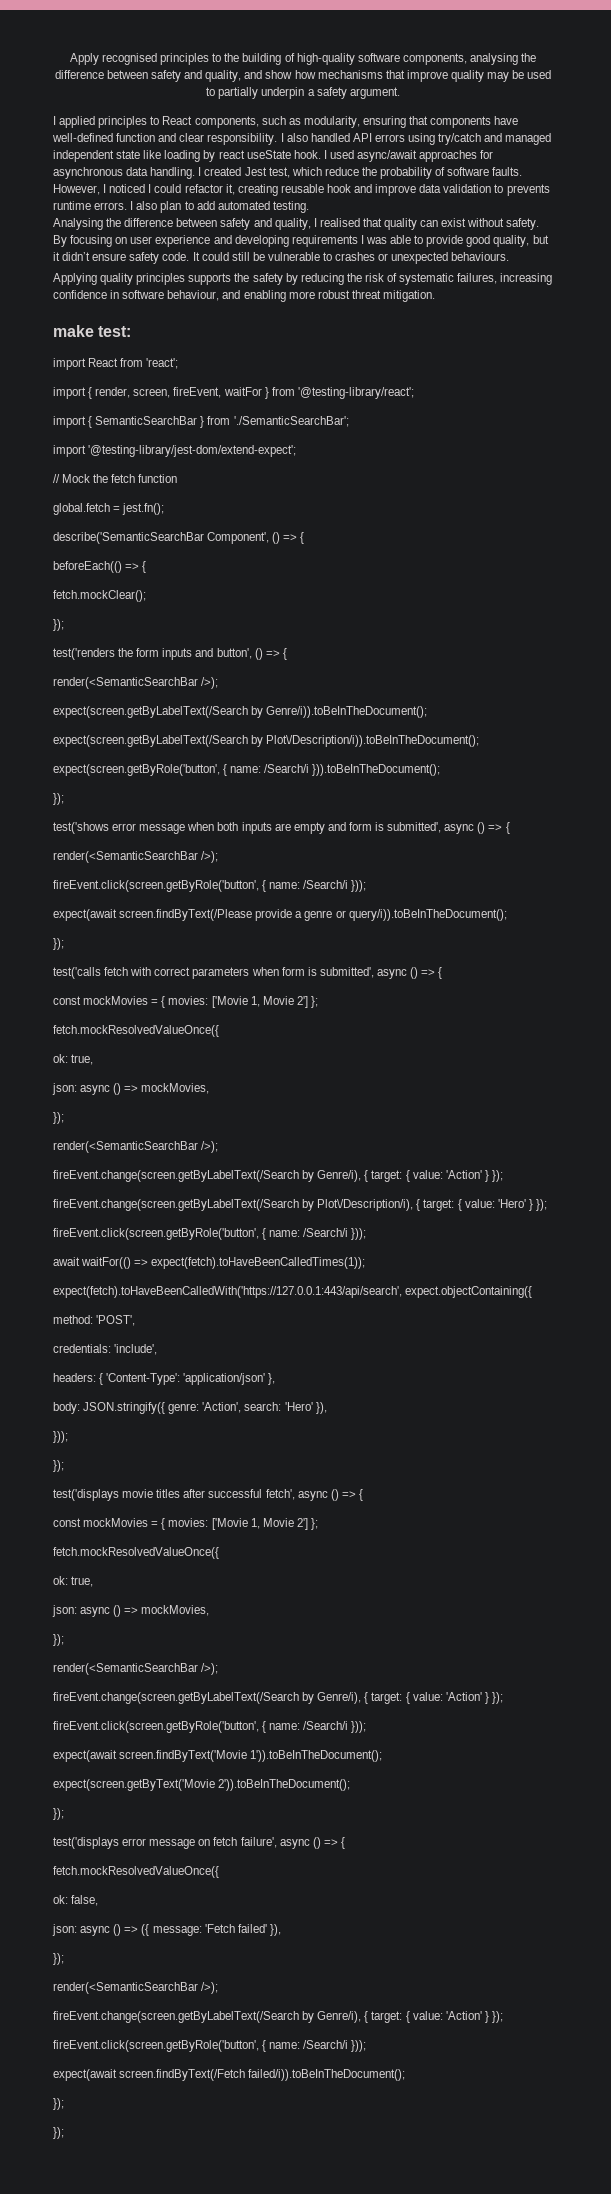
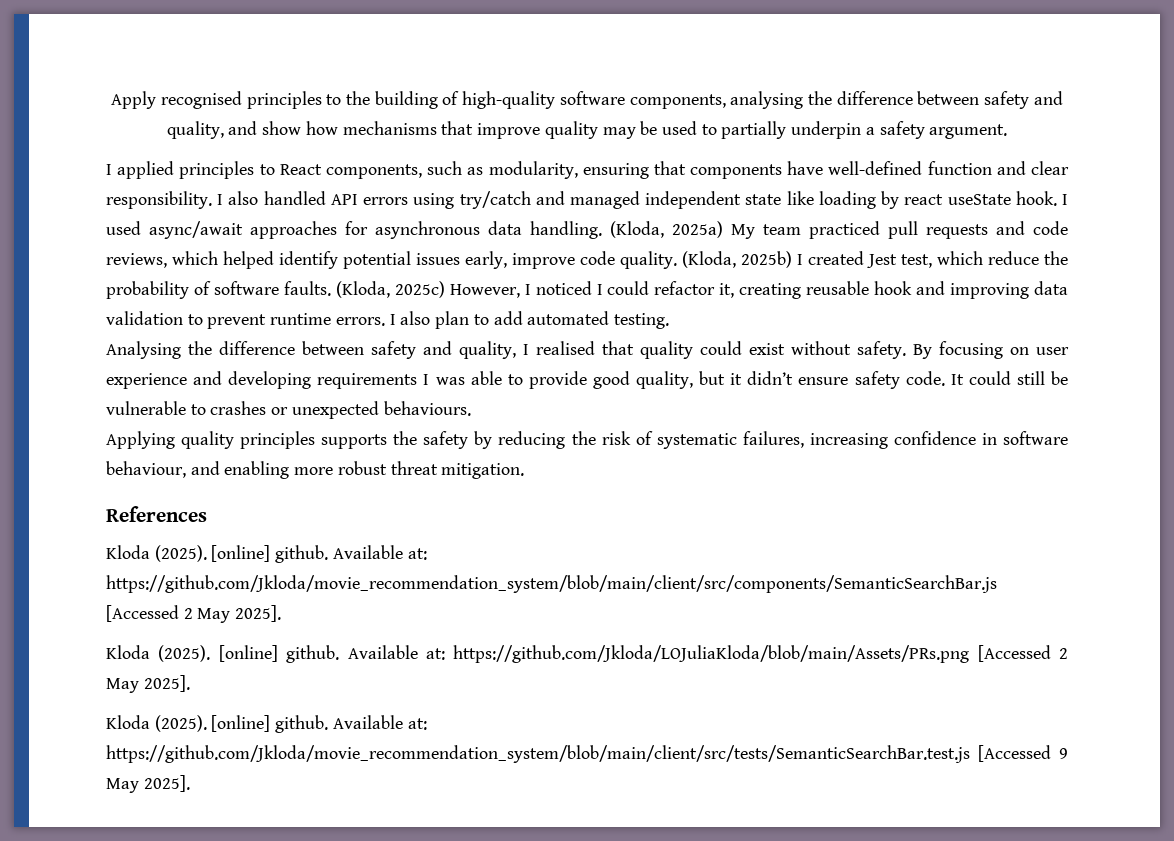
(196, 173) none -> [610,221,1068,239] [106,251,792,269] (Kloda, 2025a) My team practiced pull requests and code reviews, which helped identify potential issues early, improve code quality. (Kloda, 2025b)
(523, 171) none -> [335,281,445,298] (Kloda, 2025c)
[375,184,417,196] improve -> [950,283,1030,299] improving
[506,184,550,196] prevents -> [207,314,267,329] prevent
[420,220,439,227] can -> [700,341,742,355] could
[53,325,132,337] [53,358,179,370] [53,387,414,399] [53,416,349,428] [53,445,297,457] [53,474,178,483] [53,503,165,515] [53,532,305,544] [53,561,147,573] [53,590,146,602] [53,619,64,631] [53,648,287,660] [53,677,219,689] [53,706,428,718] [53,735,480,747] [53,764,441,776] [53,793,64,805] [53,822,510,834] [53,851,219,863] [53,880,367,892] [53,909,507,921] [53,938,64,950] [53,967,443,979] [53,996,318,1008] [53,1025,219,1037] [53,1054,94,1065] [52,1083,210,1095] [53,1112,64,1124] [53,1141,219,1153] [53,1170,503,1182] [53,1199,547,1211] [53,1228,367,1240] [53,1257,366,1269] [53,1286,533,1298] [53,1315,136,1326] [53,1344,158,1355] [53,1373,276,1385] [53,1402,327,1414] [53,1431,68,1443] [53,1460,64,1472] [53,1489,363,1501] [53,1518,318,1530] [53,1547,219,1559] [53,1576,94,1587] [52,1605,210,1617] [53,1634,64,1646] [53,1663,219,1675] [53,1692,503,1704] [53,1721,367,1733] [53,1750,383,1762] [53,1779,351,1791] [53,1808,64,1820] [53,1837,345,1849] [53,1866,219,1878] [53,1895,99,1906] [52,1924,281,1936] [53,1953,64,1965] [53,1982,219,1994] [53,2011,503,2023] [53,2040,367,2052] [53,2069,406,2081] [53,2098,64,2110] [53,2127,64,2139] make test: // import React from 'react'; // import { render, screen, fireEvent, waitFor } from '@testing-library/react'; // import { SemanticSearchBar } from './SemanticSearchBar'; // import '@testing-library/jest-dom/extend-expect'; // // Mock the fetch function // global.fetch = jest.fn(); // describe('SemanticSearchBar Component', () => { // beforeEach(() => { // fetch.mockClear(); // }); // test('renders the form inputs and button', () => { // render(<SemanticSearchBar />); // expect(screen.getByLabelText(/Search by Genre/i)).toBeInTheDocument(); // expect(screen.getByLabelText(/Search by Plot\/Description/i)).toBeInTheDocument(); // expect(screen.getByRole('button', { name: /Search/i })).toBeInTheDocument(); // }); // test('shows error message when both inputs are empty and form is submitted', async () => { // render(<SemanticSearchBar />); // fireEvent.click(screen.getByRole('button', { name: /Search/i })); // expect(await screen.findByText(/Please provide a genre or query/i)).toBeInTheDocument(); // }); // test('calls fetch with correct parameters when form is submitted', async () => { // const mockMovies = { movies: ['Movie 1, Movie 2'] }; // fetch.mockResolvedValueOnce({ // ok: true, // json: async () => mockMovies, // }); // render(<SemanticSearchBar />); // fireEvent.change(screen.getByLabelText(/Search by Genre/i), { target: { value: 'Action' } }); // fireEvent.change(screen.getByLabelText(/Search by Plot\/Description/i), { target: { value: 'Hero' } }); // fireEvent.click(screen.getByRole('button', { name: /Search/i })); // await waitFor(() => expect(fetch).toHaveBeenCalledTimes(1)); // expect(fetch).toHaveBeenCalledWith('https://127.0.0.1:443/api/search', expect.objectContaining({ // method: 'POST', // credentials: 'include', // headers: { 'Content-Type': 'application/json' }, // body: JSON.stringify({ genre: 'Action', search: 'Hero' }), // })); // }); // test('displays movie titles after successful fetch', async () => { // const mockMovies = { movies: ['Movie 1, Movie 2'] }; // fetch.mockResolvedValueOnce({ // ok: true, // json: async () => mockMovies, // }); // render(<SemanticSearchBar />); // fireEvent.change(screen.getByLabelText(/Search by Genre/i), { target: { value: 'Action' } }); // fireEvent.click(screen.getByRole('button', { name: /Search/i })); // expect(await screen.findByText('Movie 1')).toBeInTheDocument(); // expect(screen.getByText('Movie 2')).toBeInTheDocument(); // }); // test('displays error message on fetch failure', async () => { // fetch.mockResolvedValueOnce({ // ok: false, // json: async () => ({ message: 'Fetch failed' }), // }); // render(<SemanticSearchBar />); // fireEvent.change(screen.getByLabelText(/Search by Genre/i), { target: { value: 'Action' } }); // fireEvent.click(screen.getByRole('button', { name: /Search/i })); // expect(await screen.findByText(/Fetch failed/i)).toBeInTheDocument(); // }); // }); -> [106,506,207,522] [106,545,427,563] [106,575,997,593] [106,605,282,623] [106,645,1068,663] [106,675,190,693] [106,715,427,733] [106,745,1068,763] [106,775,190,793] References // Kloda (2025). [online] github. Available at: https://github.com/Jkloda/movie_recommendation_system/blob/main/client/src/components/SemanticSearchBar.js [Accessed 2 May 2025]. // Kloda (2025). [online] github. Available at: https://github.com/Jkloda/LOJuliaKloda/blob/main/Assets/PRs.png [Accessed 2 May 2025]. // Kloda (2025). [online] github. Available at: https://github.com/Jkloda/movie_recommendation_system/blob/main/client/src/tests/SemanticSearchBar.test.js [Accessed 9 May 2025].

